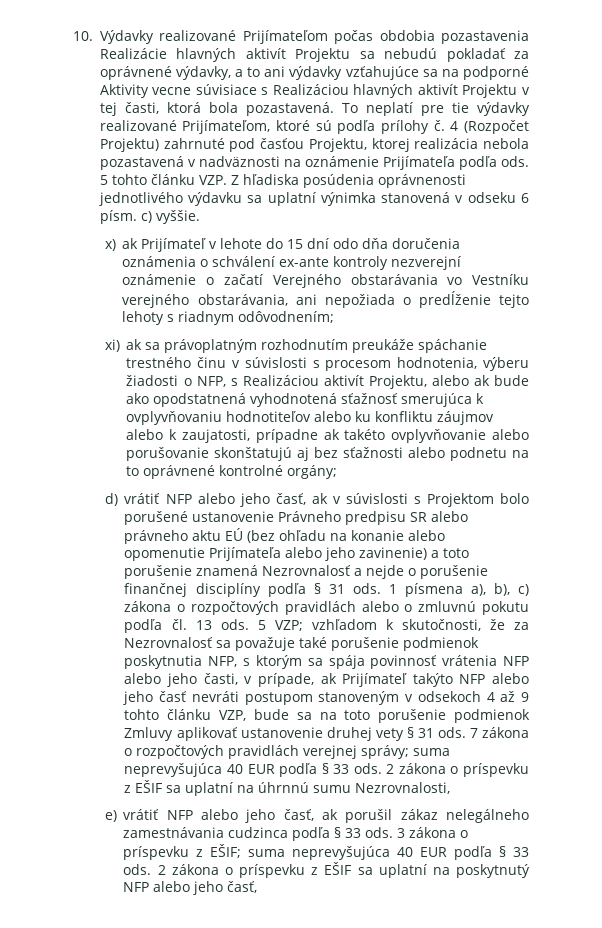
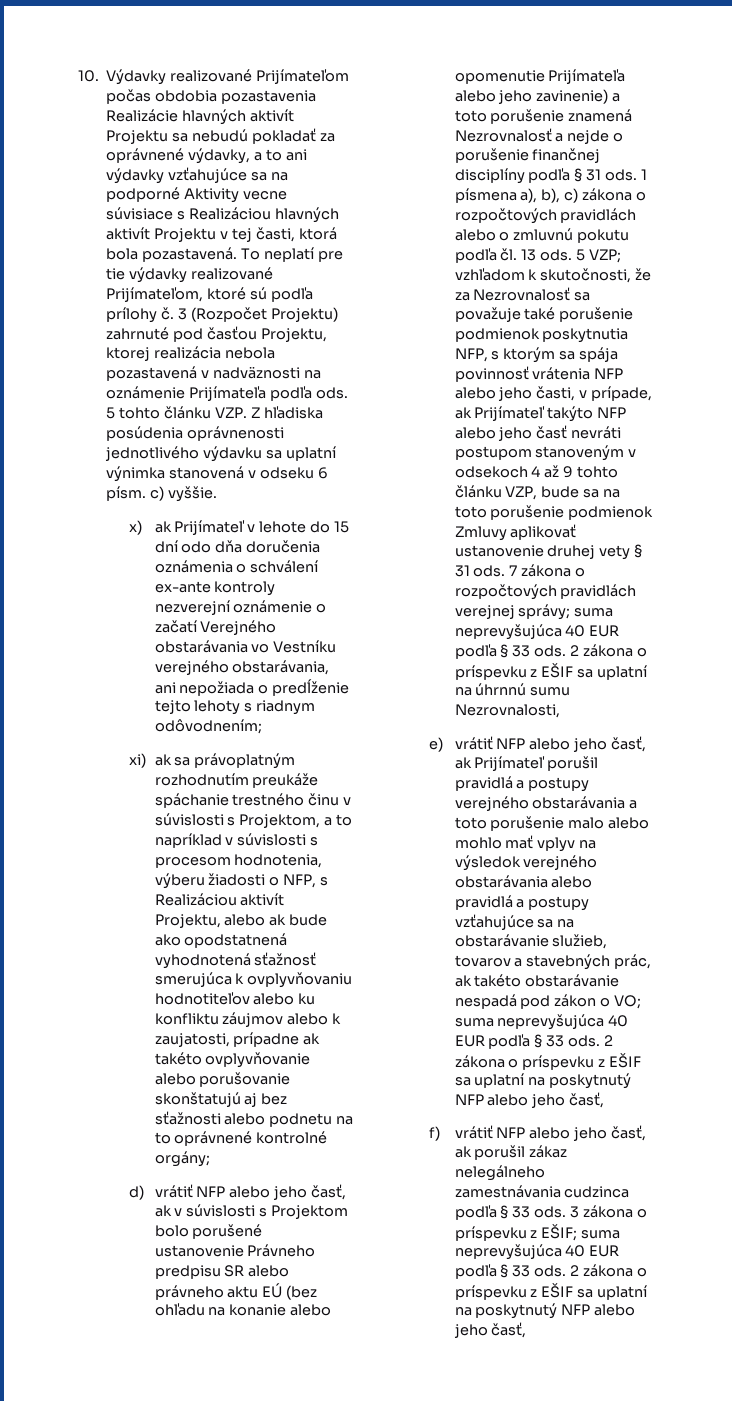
[450,121,459,131] 4 -> [178,308,188,320] 3
(320, 364) none -> [239,814,353,828] [154,833,319,848] Projektom, a to napríklad v súvislosti s
(339, 814) none -> [474,756,599,771] [454,776,590,792] [454,796,638,811] [454,816,650,831] [454,835,597,852] [454,855,598,871] [454,875,593,888] [454,895,590,911] [454,914,575,930] [454,934,608,949] [454,954,652,970] [454,974,620,987] [454,994,642,1009] [454,1014,629,1030] [454,1034,614,1049] [454,1053,642,1070] [454,1073,632,1089] [454,1092,605,1108] [429,1125,647,1141] [454,1146,472,1158] Prijímateľ porušil pravidlá a postupy verejného obstarávania a toto porušenie malo alebo mohlo mať vplyv na výsledok verejného obstarávania alebo pravidlá a postupy vzťahujúce sa na obstarávanie služieb, tovarov a stavebných prác, ak takéto obstarávanie nespadá pod zákon o VO; suma neprevyšujúca 40 EUR podľa § 33 ods. 2 zákona o príspevku z EŠIF sa uplatní na poskytnutý NFP alebo jeho časť, // f) vrátiť NFP alebo jeho časť, ak

